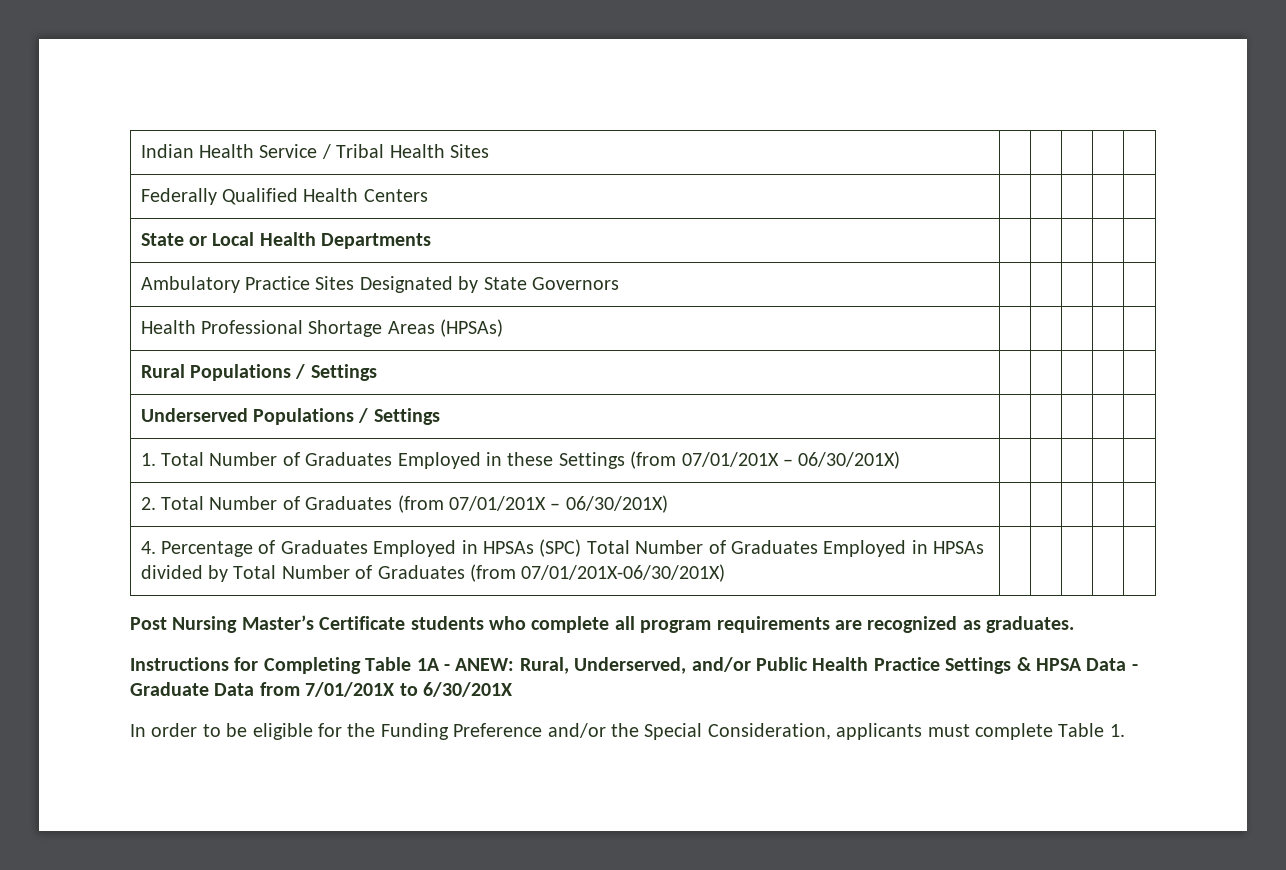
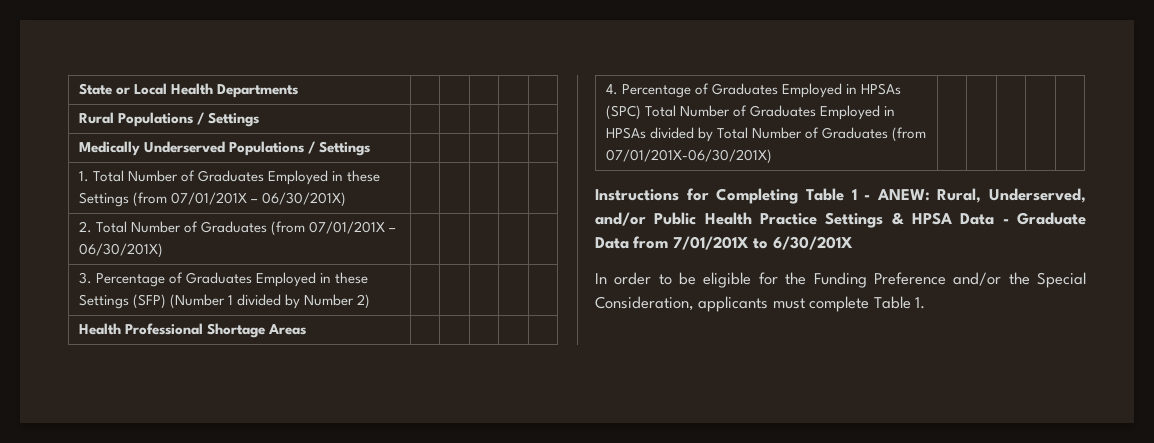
[140,144,489,159] [140,188,428,205] Indian Health Service / Tribal Health Sites | | | | | // Federally Qualified Health Centers | | | | | // -> (78, 89) none
[140,276,619,293] [140,319,504,337] // Ambulatory Practice Sites Designated by State Governors | | | | | // Health Professional Shortage Areas (HPSAs) | | | | | -> (298, 91) none
(377, 372) none -> [78,141,140,156] Medically
(668, 504) none -> [78,272,368,287] [78,294,370,309] [78,323,306,338] // 3. Percentage of Graduates Employed in these Settings (SFP) (Number 1 divided by Number 2) | | | | | // Health Professional Shortage Areas | | | | |
[130,615,1075,633] // Post Nursing Master’s Certificate students who complete all program requirements are recognized as graduates. -> (772, 156) none
[416,658,440,671] 1A -> [851,189,857,200] 1

